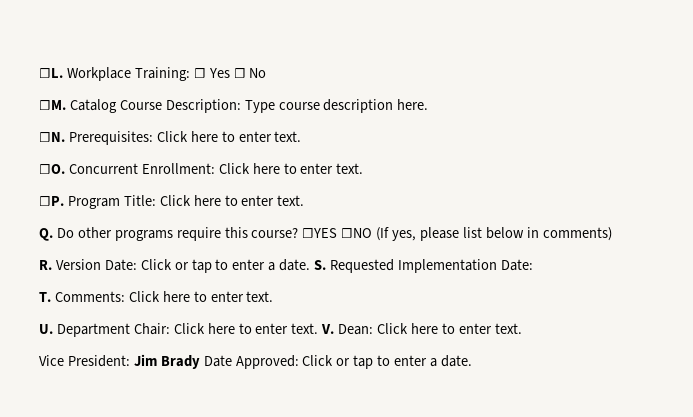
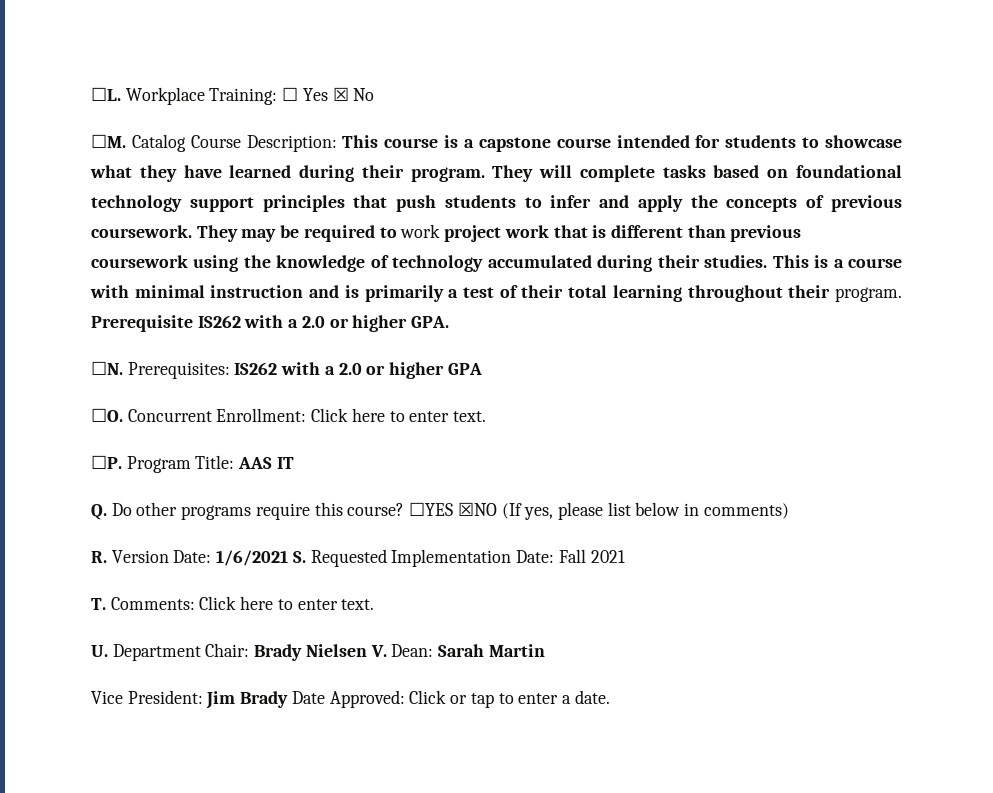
[233,68,246,78] ☐ -> [332,87,349,101] ☒
[244,99,429,113] [39,131,302,145] Type course description here. // ☐N. Prerequisites: Click here to enter text. -> [342,135,902,152] [90,165,902,182] [91,195,902,212] [91,224,802,242] [91,255,902,272] [90,285,902,302] [91,315,450,332] [91,361,482,379] This course is a capstone course intended for students to showcase what they have learned during their program. They will complete tasks based on foundational technology support principles that push students to infer and apply the concepts of previous coursework. They may be required to work project work that is different than previous coursework using the knowledge of technology accumulated during their studies. This is a course with minimal instruction and is primarily a test of their total learning throughout their program. Prerequisite IS262 with a 2.0 or higher GPA. // ☐N. Prerequisites: IS262 with a 2.0 or higher GPA
[159,195,305,206] Click here to enter text. -> [238,457,294,469] AAS IT
[341,228,373,238] ☐NO -> [457,502,497,516] ☒NO
[140,259,311,273] Click or tap to enter a date. -> [216,550,289,566] 1/6/2021
(533, 265) none -> [558,549,625,563] Fall 2021
[173,323,522,335] Click here to enter text. V. Dean: Click here to enter text. -> [254,644,545,661] Brady Nielsen V. Dean: Sarah Martin

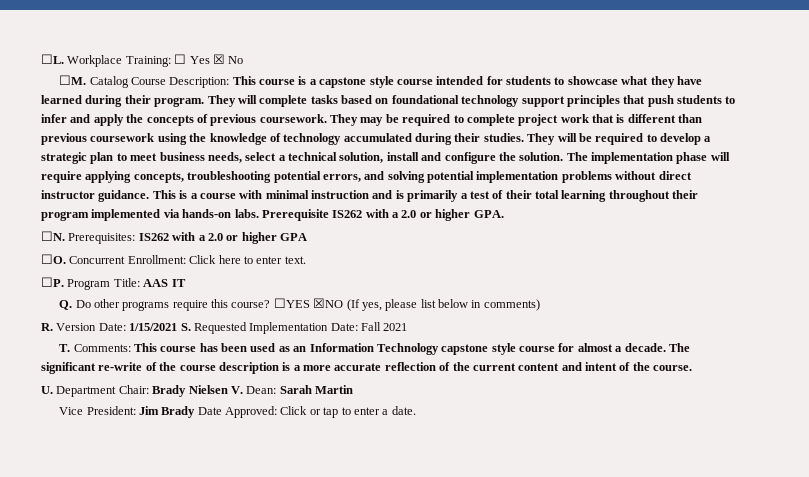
(551, 144) none -> [369,76,394,88] style
[400,224,441,238] work -> [466,114,515,126] complete
(768, 261) none -> [527,133,712,145] [41,152,730,164] [41,171,692,183] [41,190,150,202] They will be required to develop a strategic plan to meet business needs, select a technical solution, install and configure the solution. The implementation phase will require applying concepts, troubleshooting potential errors, and solving potential implementation problems without direct instructor guidance.
[834,287,902,302] program. -> [41,209,259,221] program implemented via hands-on labs.
[216,550,289,566] 1/6/2021 -> [129,323,178,331] 1/15/2021
[199,596,375,610] Click here to enter text. -> [133,343,690,355] [41,362,693,374] This course has been used as an Information Technology capstone style course for almost a decade. The significant re-write of the course description is a more accurate reflection of the current content and intent of the course.

